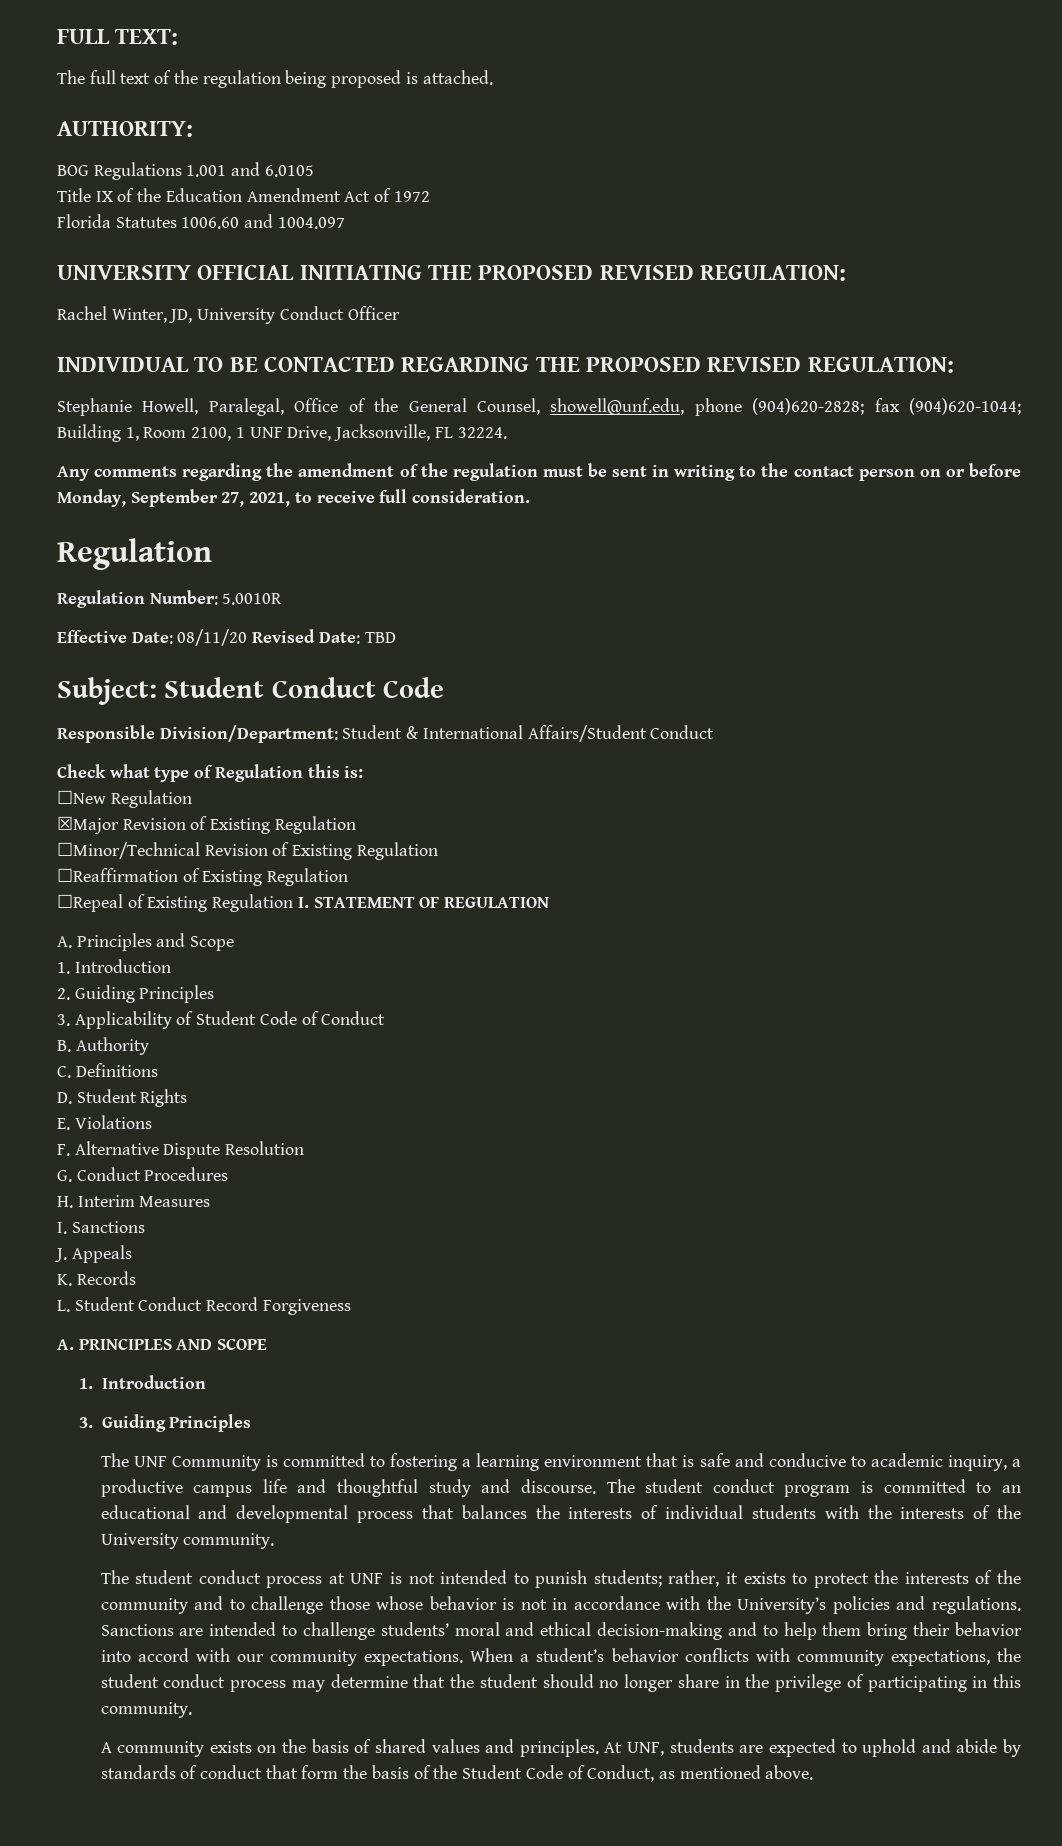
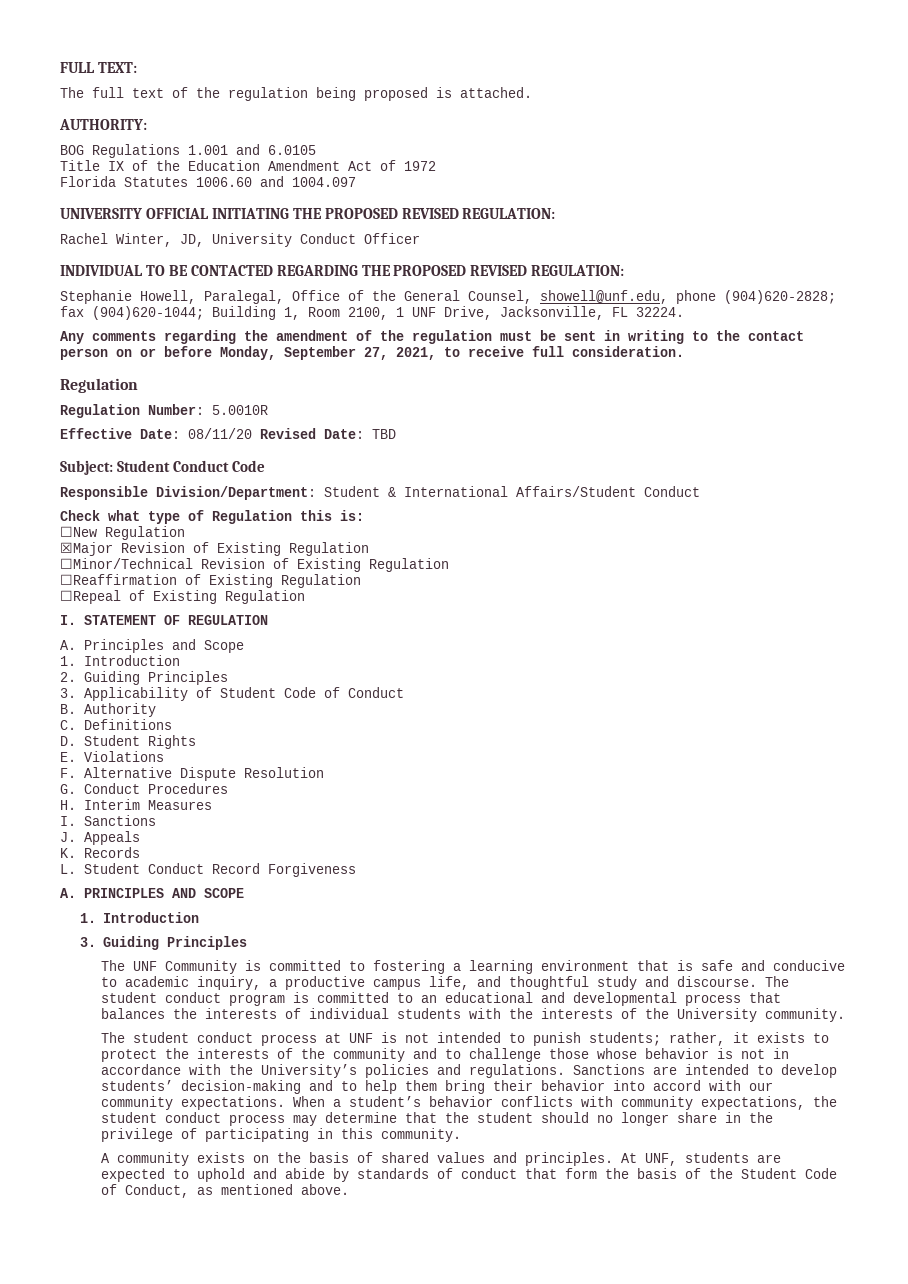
(294, 903) none -> (305, 597) //
[262,1479,287,1493] life -> [428,976,469,990] life,
[302,1622,592,1640] challenge students’ moral and ethical -> [780,1064,837,1078] [100,1080,173,1091] develop students’

